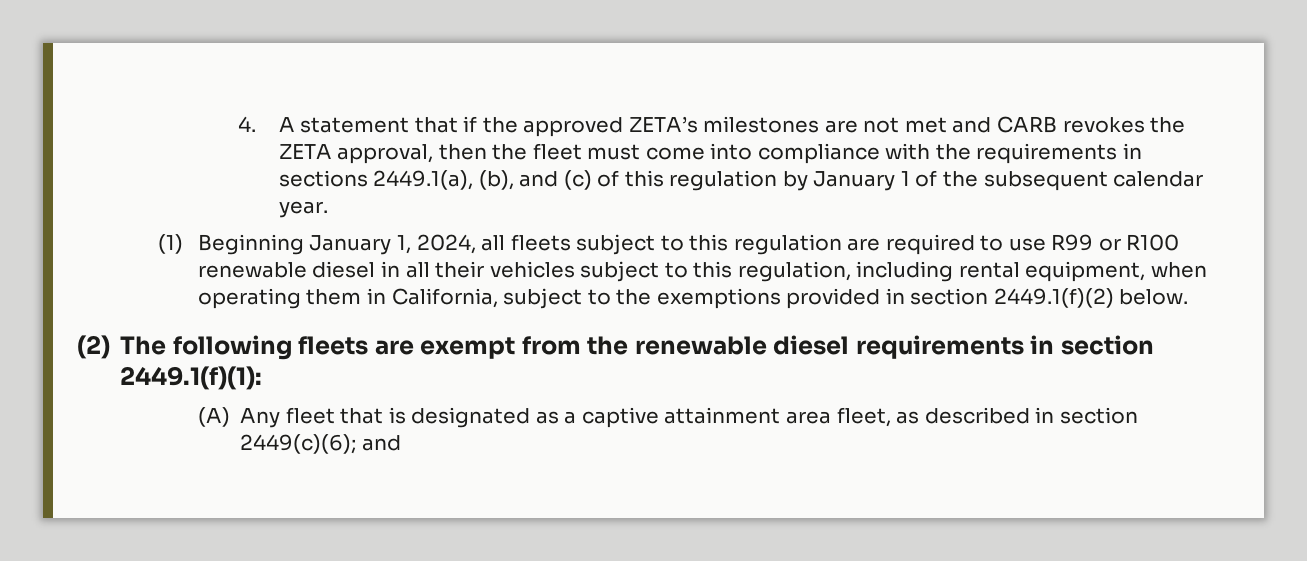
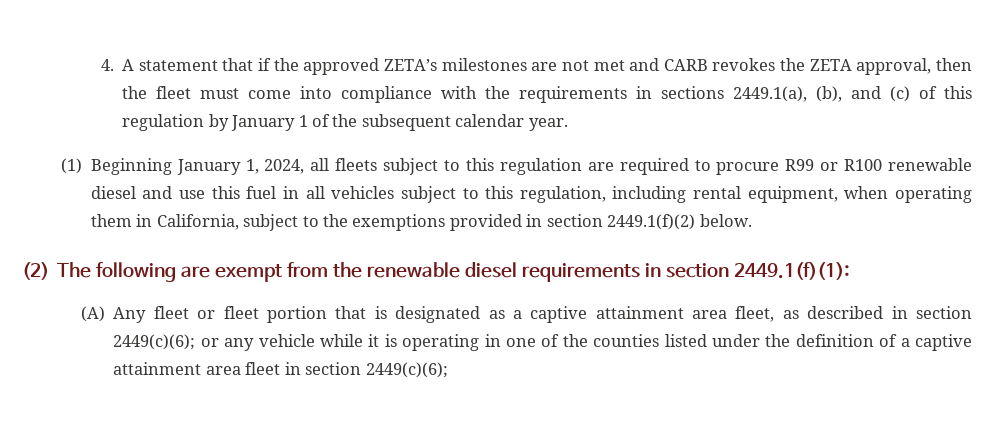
[1008,238,1046,251] use -> [716,162,780,175] procure
(376, 269) none -> [142,186,277,199] and use this fuel
[435,261,485,278] their -> (325, 192) none
[298,336,369,355] fleets -> (177, 272) none
(335, 415) none -> [197,306,327,323] or fleet portion
[361,435,401,451] and -> [200,334,972,351] [113,362,448,378] or any vehicle while it is operating in one of the counties listed under the definition of a captive attainment area fleet in section 2449(c)(6);

